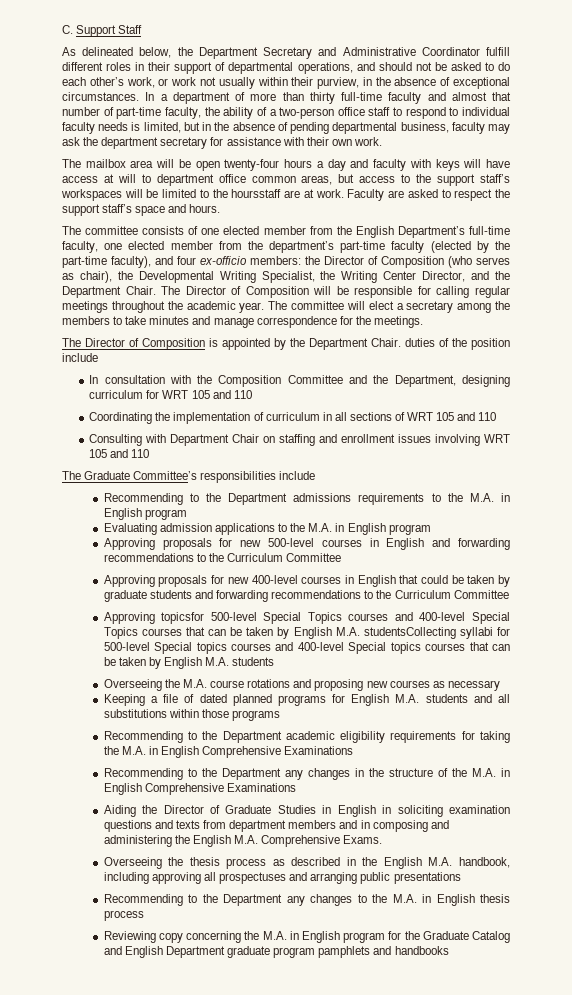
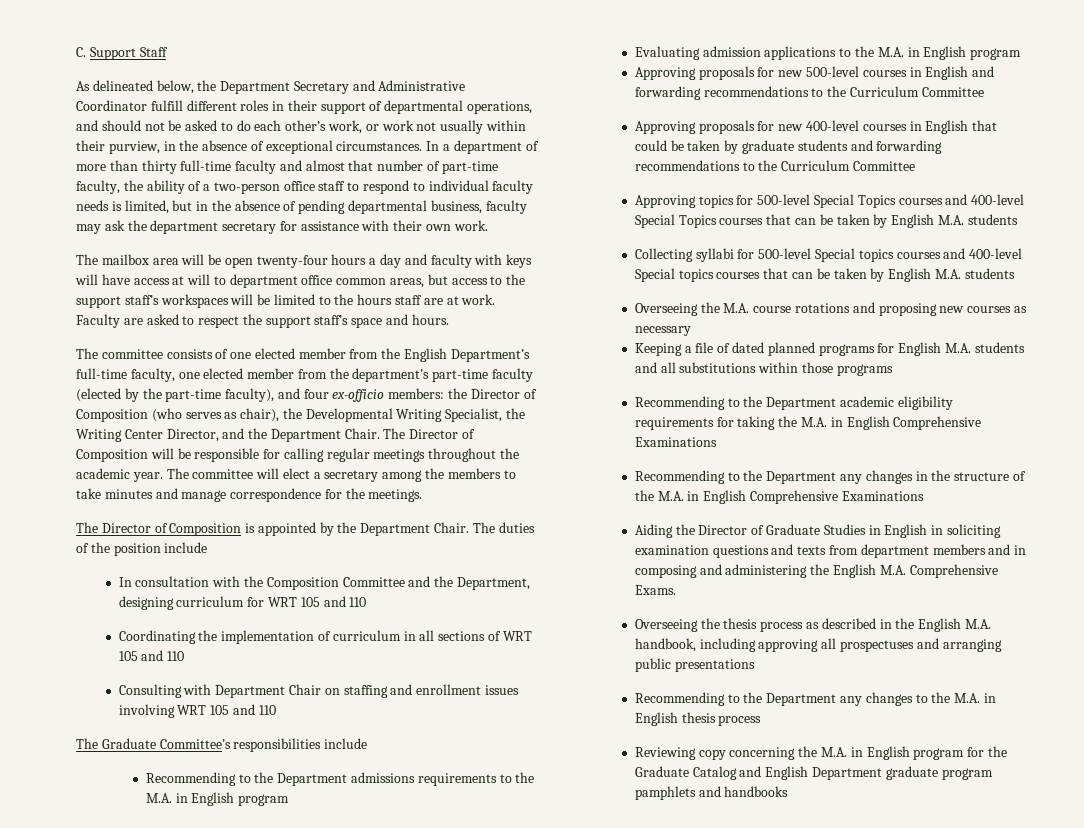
[231,189,282,198] hoursstaff -> [357,294,423,305] hours staff
(401, 342) none -> [472,522,495,533] The
[161,612,205,624] topicsfor -> [698,195,754,208] topics for
[363,627,456,639] studentsCollecting -> [967,214,1018,225] [634,248,693,262] students // Collecting

